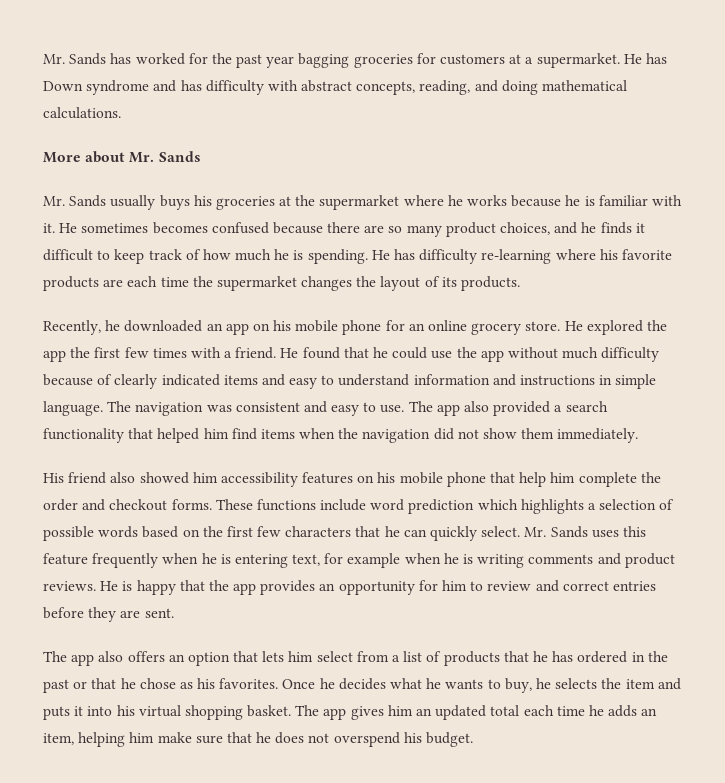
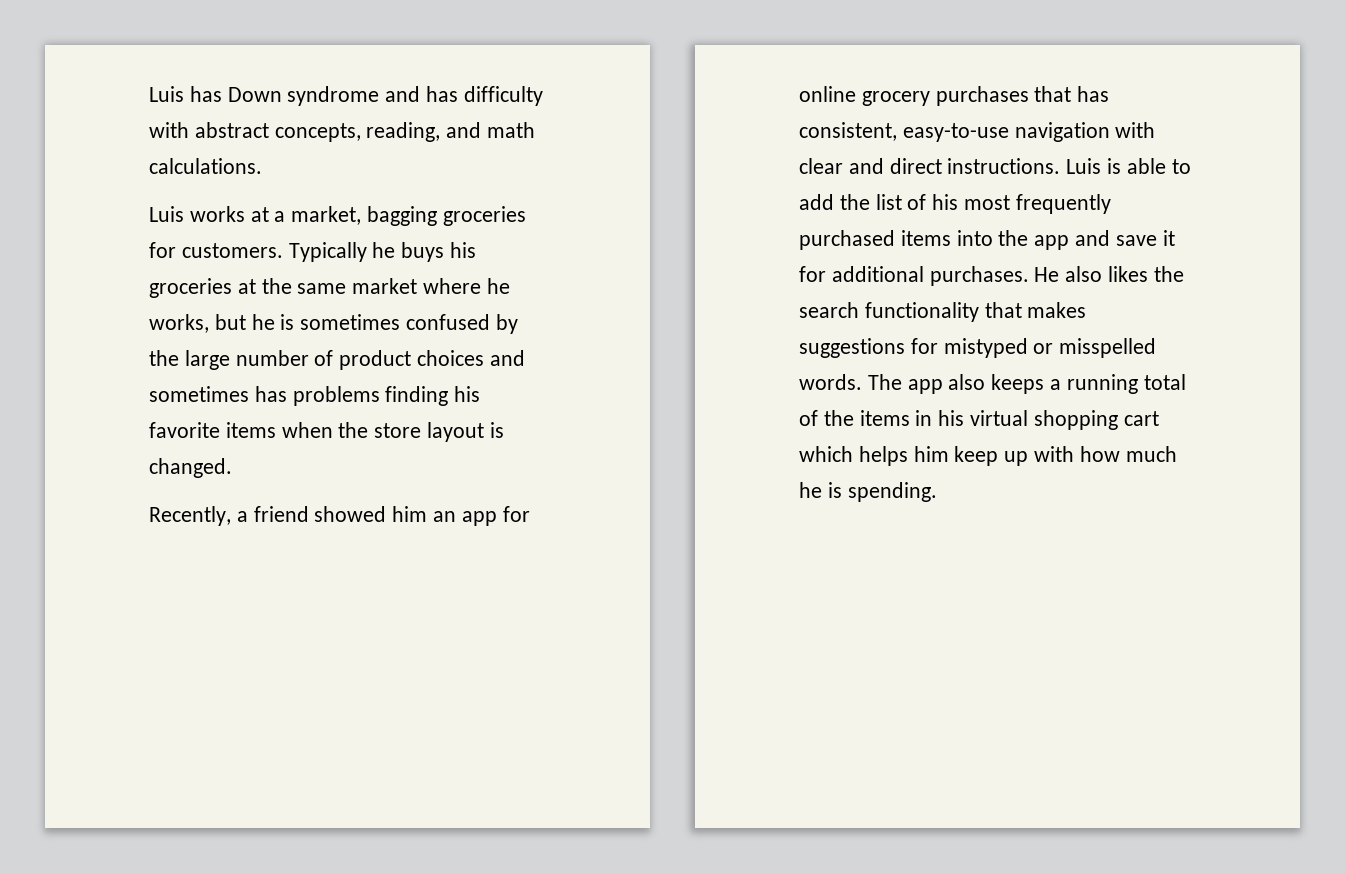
[43,53,642,68] Mr. Sands has worked for the past year bagging groceries for customers at a supermarket. He -> [149,86,184,102] Luis
[501,80,628,95] doing mathematical -> [487,122,536,138] math
[43,151,201,163] [43,195,156,210] More about Mr. Sands // Mr. Sands usually -> [149,206,526,226] [149,242,396,262] Luis works at a market, bagging groceries for customers. Typically he
[319,195,682,210] [43,222,645,237] [43,249,201,264] supermarket where he works because he is familiar with it. He sometimes becomes confused because there are so many product choices, and he finds it difficult to keep track of -> [297,278,510,294] [149,314,518,334] [149,350,525,370] [149,386,481,406] [149,422,504,442] [149,458,232,478] [149,506,530,526] [799,86,1110,106] [799,122,1156,142] [799,158,1191,174] [799,194,1111,214] [799,230,1175,250] [799,266,1184,286] [799,302,1087,322] [799,338,1157,358] [799,374,1186,394] [799,410,1159,430] [799,446,1075,466] same market where he works, but he is sometimes confused by the large number of product choices and sometimes has problems finding his favorite items when the store layout is changed. // Recently, a friend showed him an app for online grocery purchases that has consistent, easy-to-use navigation with clear and direct instructions. Luis is able to add the list of his most frequently purchased items into the app and save it for additional purchases. He also likes the search functionality that makes suggestions for mistyped or misspelled words. The app also keeps a running total of the items in his virtual shopping cart which helps him keep up with
[371,249,672,264] [43,276,521,291] [43,320,667,335] [43,347,660,362] [43,374,657,389] [43,401,608,416] [43,428,639,443] [43,472,661,487] [43,499,675,514] [43,526,646,541] [43,553,675,568] [43,580,656,595] [43,607,174,622] [43,651,668,666] [43,678,681,693] [43,705,658,720] [43,732,474,747] He has difficulty re-learning where his favorite products are each time the supermarket changes the layout of its products. // Recently, he downloaded an app on his mobile phone for an online grocery store. He explored the app the first few times with a friend. He found that he could use the app without much difficulty because of clearly indicated items and easy to understand information and instructions in simple language. The navigation was consistent and easy to use. The app also provided a search functionality that helped him find items when the navigation did not show them immediately. // His friend also showed him accessibility features on his mobile phone that help him complete the order and checkout forms. These functions include word prediction which highlights a selection of possible words based on the first few characters that he can quickly select. Mr. Sands uses this feature frequently when he is entering text, for example when he is writing comments and product reviews. He is happy that the app provides an opportunity for him to review and correct entries before they are sent. // The app also offers an option that lets him select from a list of products that he has ordered in the past or that he chose as his favorites. Once he decides what he wants to buy, he selects the item and puts it into his virtual shopping basket. The app gives him an updated total each time he adds an item, helping him make sure that he does not overspend his budget. -> (937, 492) none

